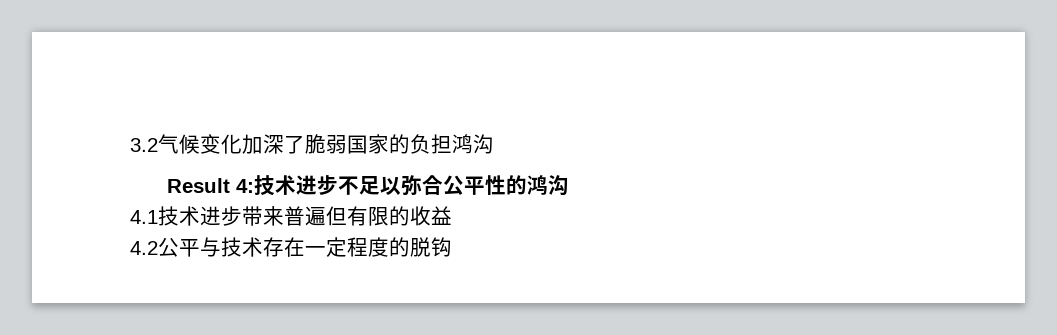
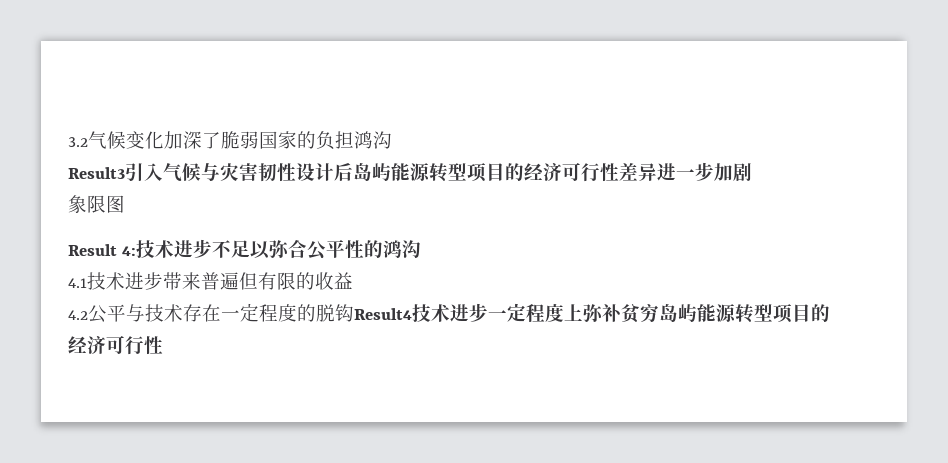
(494, 144) none -> [68,162,752,182] [68,195,125,213] // Result3引入气候与灾害韧性设计后岛屿能源转型项目的经济可行性差异进一步加剧 // 象限图
(452, 247) none -> [354,303,830,323] [68,335,163,355] Result4技术进步一定程度上弥补贫穷岛屿能源转型项目的经济可行性

